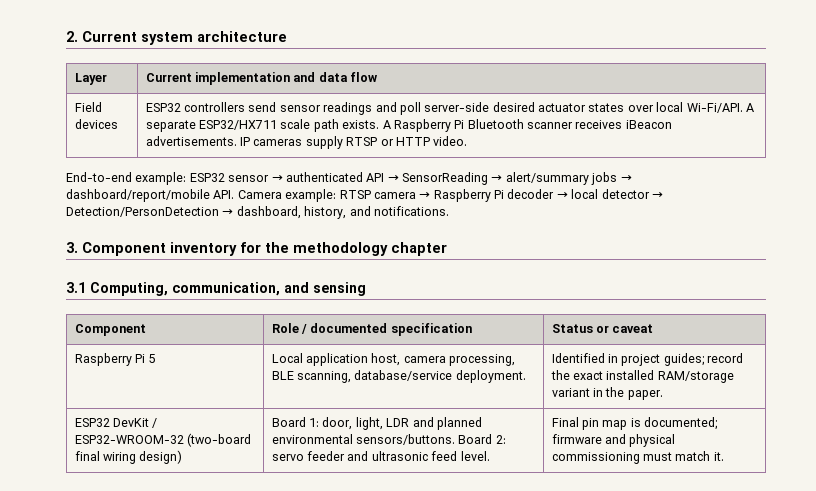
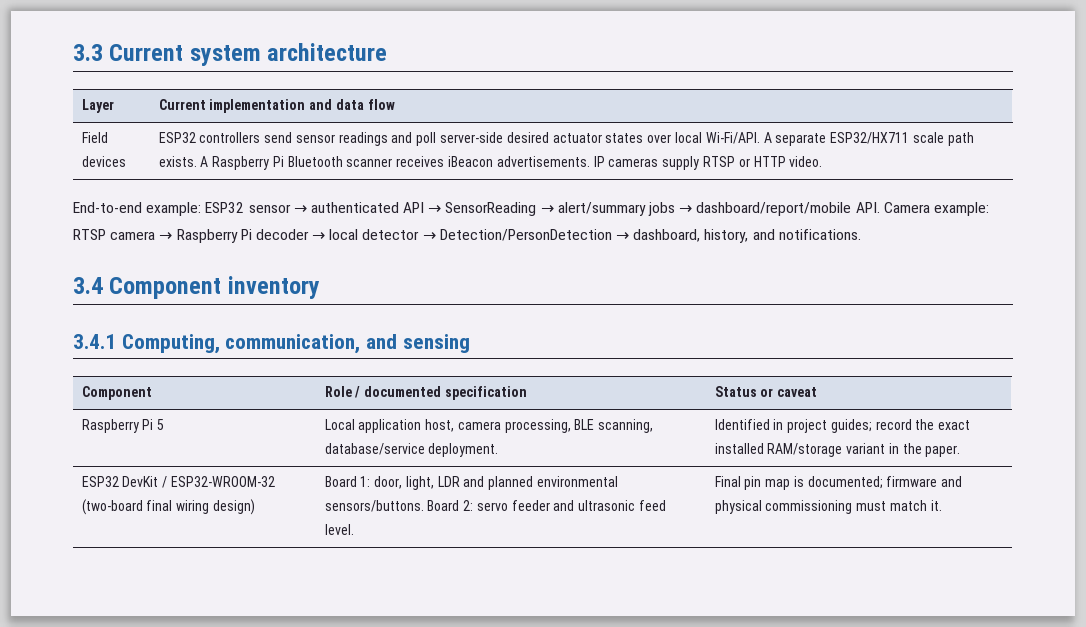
[66,31,78,42] 2. -> [73,44,103,61] 3.3
[66,242,78,253] 3. -> [73,277,103,294] 3.4
[240,242,447,256] [66,282,86,293] for the methodology chapter // 3.1 -> [73,334,116,349] // 3.4.1

